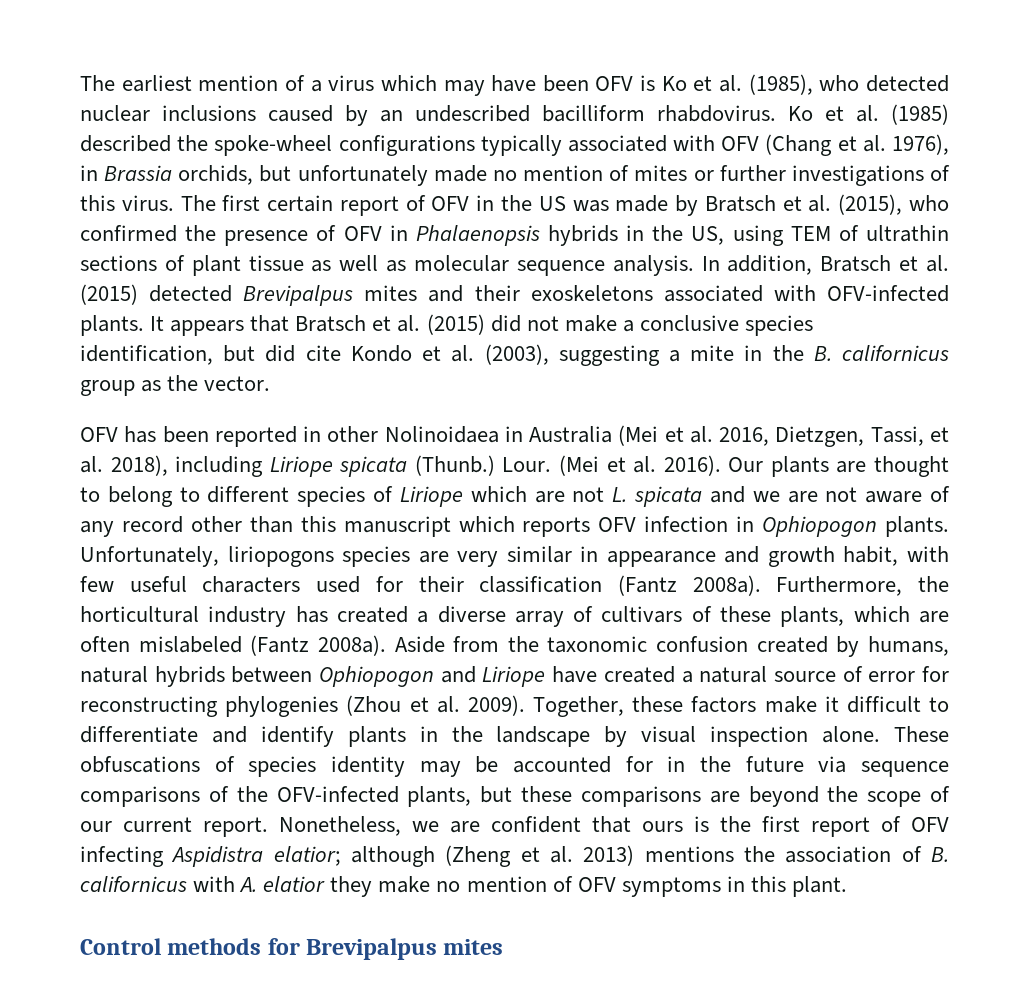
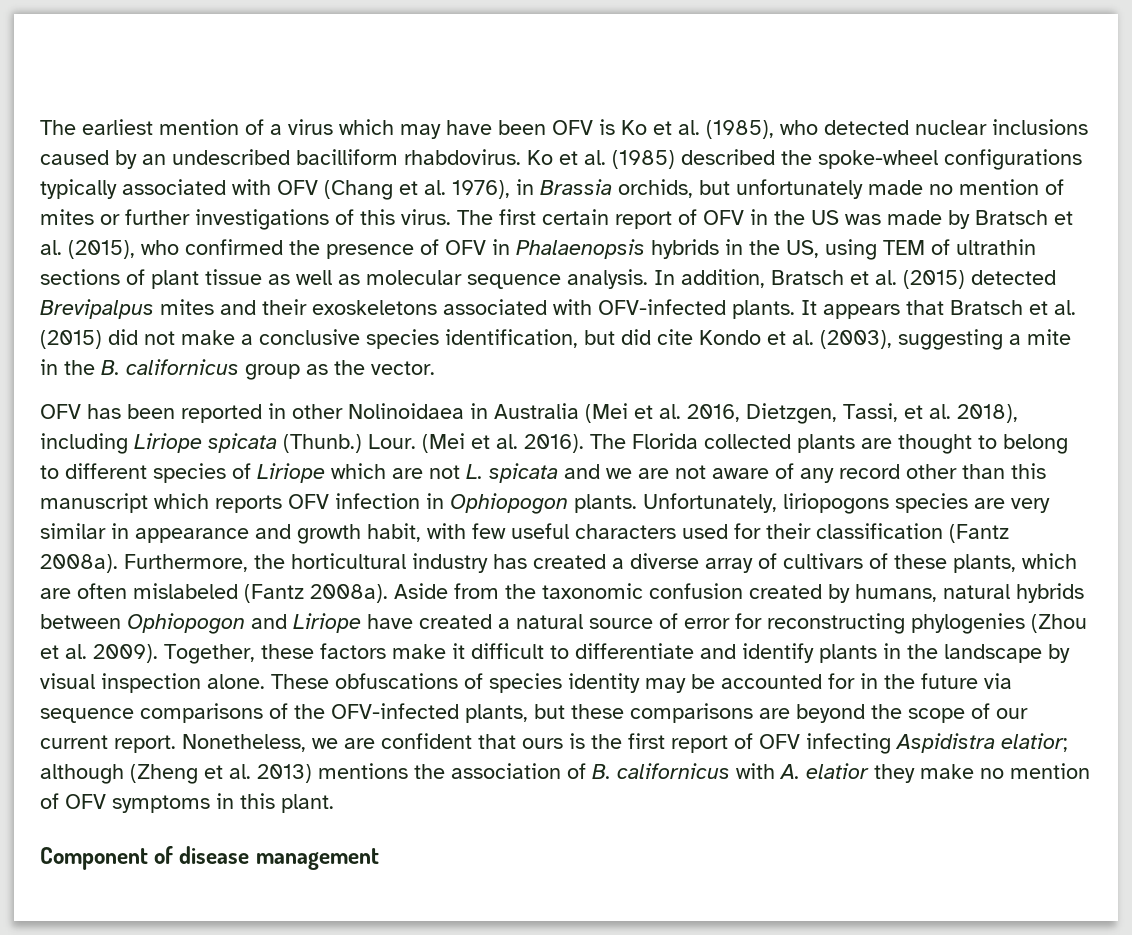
[728,457,764,472] Our -> [590,433,791,449] The Florida collected
[80,938,504,960] Control methods for Brevipalpus mites -> [40,846,379,870] Component of disease management

